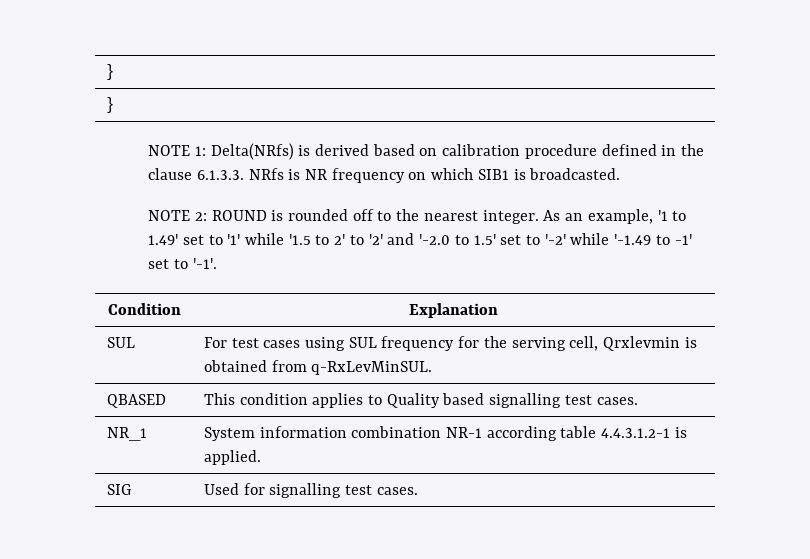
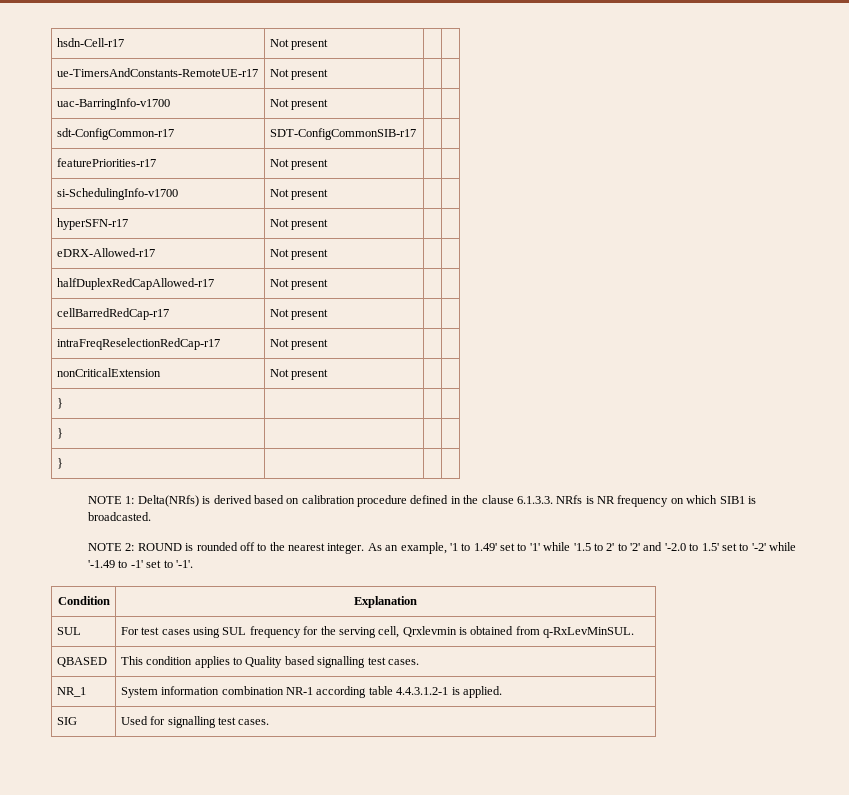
(106, 72) none -> [56,38,124,47] [269,39,329,50] [56,68,258,77] [269,69,329,80] [56,98,170,110] [269,99,329,110] [56,128,174,140] [269,128,416,140] [56,158,156,167] [269,159,329,170] [56,188,178,200] [269,189,329,200] [56,218,128,230] [269,219,329,230] [56,248,155,257] [269,249,329,260] [56,278,214,290] [269,279,329,290] [56,308,169,320] [269,309,329,320] [56,338,220,350] [269,339,329,350] [56,368,161,377] [269,369,329,380] [56,398,63,409] hsdn-Cell-r17 | Not present | | // ue-TimersAndConstants-RemoteUE-r17 | Not present | | // uac-BarringInfo-v1700 | Not present | | // sdt-ConfigCommon-r17 | SDT-ConfigCommonSIB-r17 | | // featurePriorities-r17 | Not present | | // si-SchedulingInfo-v1700 | Not present | | // hyperSFN-r17 | Not present | | // eDRX-Allowed-r17 | Not present | | // halfDuplexRedCapAllowed-r17 | Not present | | // cellBarredRedCap-r17 | Not present | | // intraFreqReselectionRedCap-r17 | Not present | | // nonCriticalExtension | Not present | | // } | | | //

